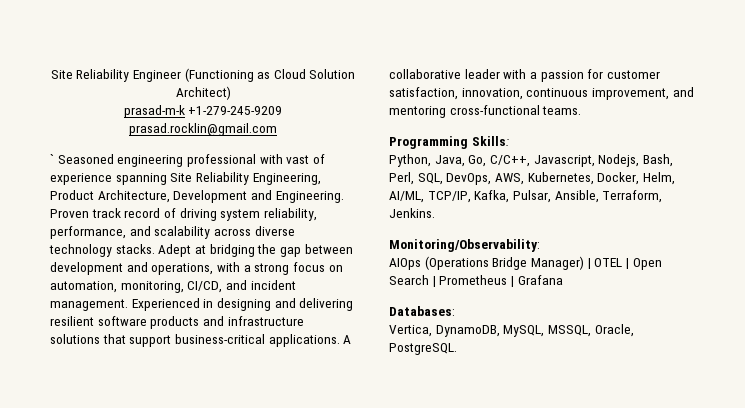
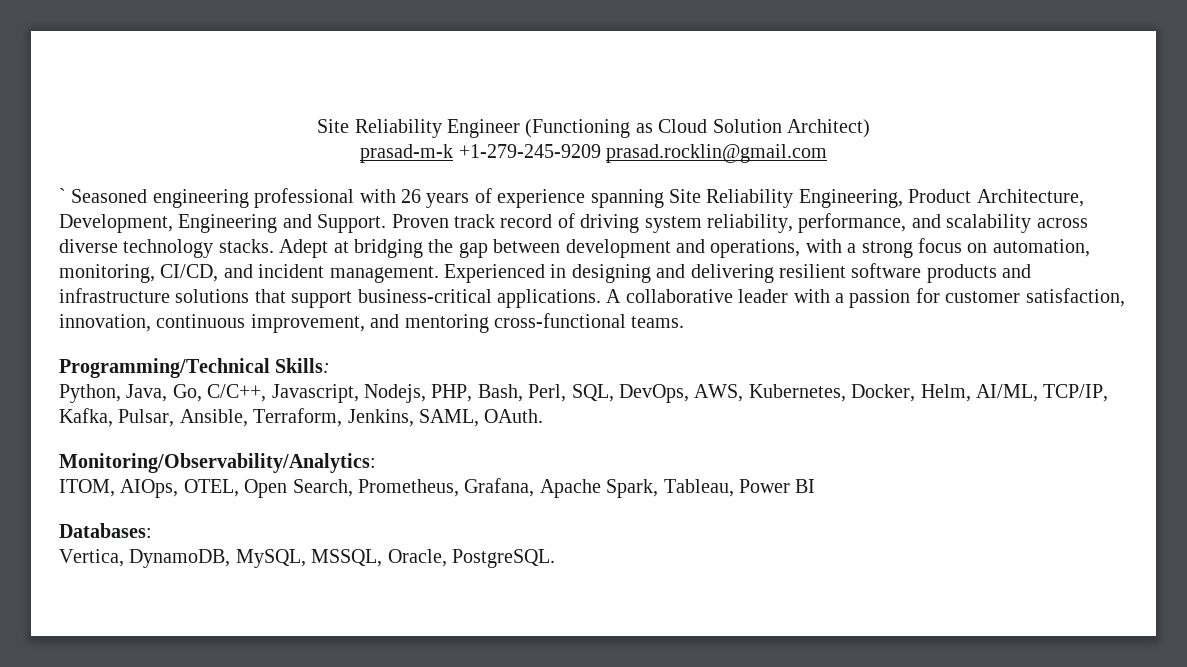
[286,155,310,164] vast -> [401,189,470,208] 26 years
[173,190,344,203] Development and Engineering. -> [59,214,387,233] Development, Engineering and Support.
[389,136,468,149] Programming -> [59,358,270,378] Programming/Technical
(640, 160) none -> [431,384,473,402] PHP,
[389,208,435,218] [389,239,540,252] [389,256,662,270] [389,275,563,287] Jenkins. // Monitoring/Observability: // AIOps (Operations Bridge Manager) | OTEL | Open Search | Prometheus | Grafana -> [347,409,544,427] [59,453,376,473] [59,478,816,498] Jenkins, SAML, OAuth. // Monitoring/Observability/Analytics: // ITOM, AIOps, OTEL, Open Search, Prometheus, Grafana, Apache Spark, Tableau, Power BI

